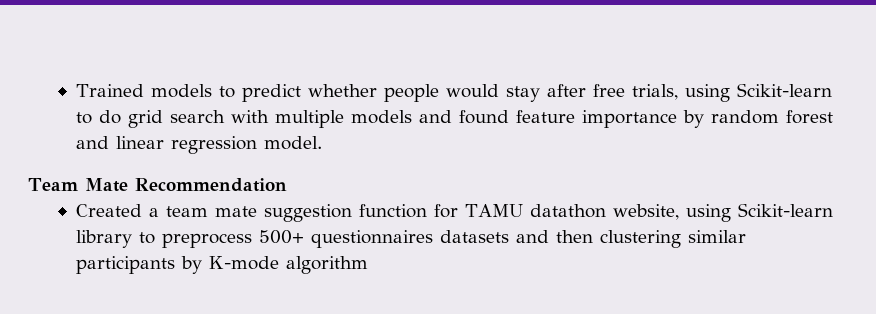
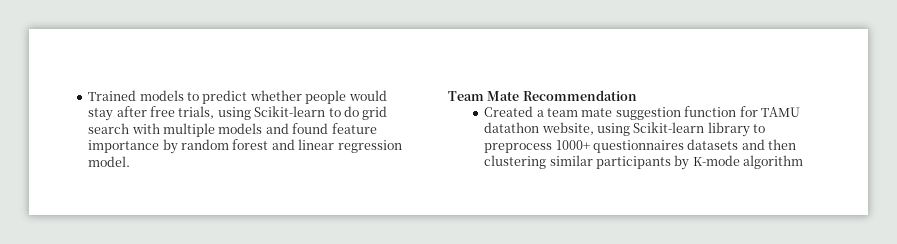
[258,230,304,244] 500+ -> [555,140,590,150] 1000+

